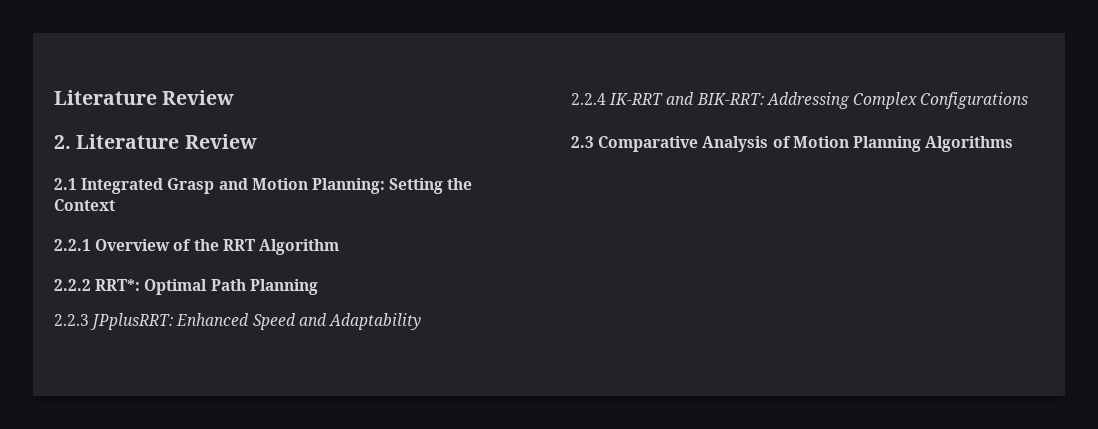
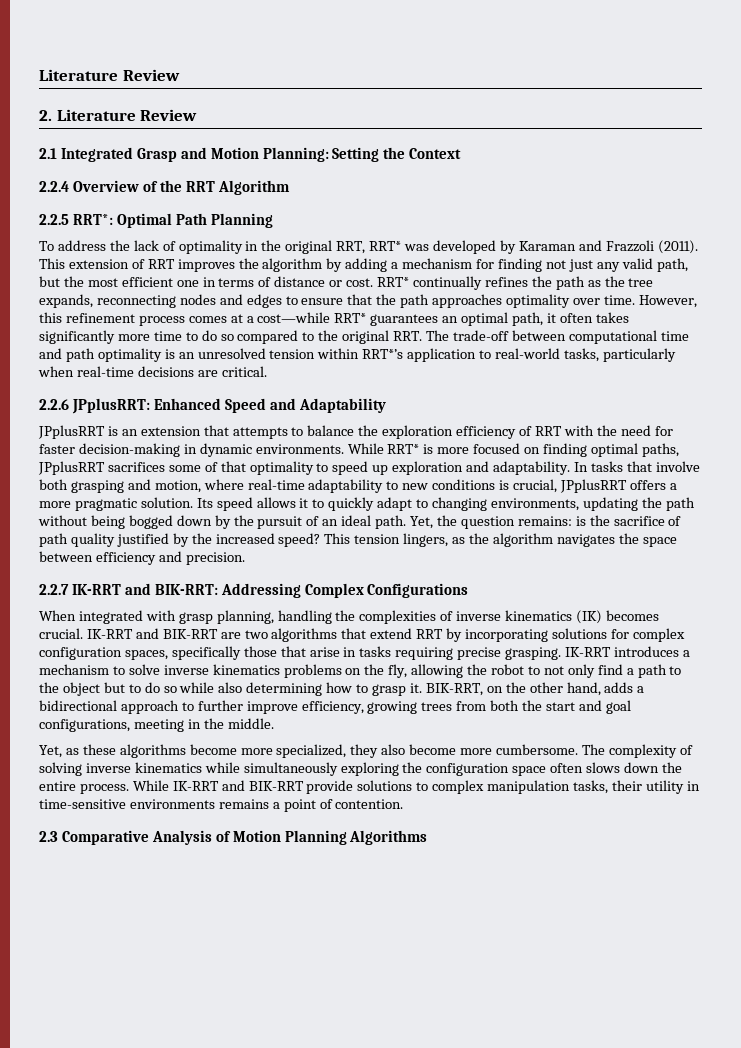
[54,239,91,251] 2.2.1 -> [39,181,69,192] 2.2.4
[54,279,91,291] 2.2.2 -> [39,214,69,225] 2.2.5
[54,314,89,326] 2.2.3 -> [39,240,698,254] [39,258,688,272] [39,276,654,290] [39,294,697,308] [39,312,629,326] [39,330,689,344] [39,348,676,362] [38,366,267,377] [39,399,69,410] To address the lack of optimality in the original RRT, RRT* was developed by Karaman and Frazzoli (2011). This extension of RRT improves the algorithm by adding a mechanism for finding not just any valid path, but the most efficient one in terms of distance or cost. RRT* continually refines the path as the tree expands, reconnecting nodes and edges to ensure that the path approaches optimality over time. However, this refinement process comes at a cost—while RRT* guarantees an optimal path, it often takes significantly more time to do so compared to the original RRT. The trade-off between computational time and path optimality is an unresolved tension within RRT*’s application to real-world tasks, particularly when real-time decisions are critical. // 2.2.6
[571,93,606,105] 2.2.4 -> [38,425,673,439] [39,443,679,457] [38,461,700,475] [39,479,677,493] [39,497,695,511] [38,515,682,529] [39,533,677,547] [39,551,245,565] [39,584,69,595] JPplusRRT is an extension that attempts to balance the exploration efficiency of RRT with the need for faster decision-making in dynamic environments. While RRT* is more focused on finding optimal paths, JPplusRRT sacrifices some of that optimality to speed up exploration and adaptability. In tasks that involve both grasping and motion, where real-time adaptability to new conditions is crucial, JPplusRRT offers a more pragmatic solution. Its speed allows it to quickly adapt to changing environments, updating the path without being bogged down by the pursuit of an ideal path. Yet, the question remains: is the sacrifice of path quality justified by the increased speed? This tension lingers, as the algorithm navigates the space between efficiency and precision. // 2.2.7
(1029, 100) none -> [39,610,659,624] [39,628,685,642] [39,646,690,660] [39,664,682,678] [39,682,645,696] [39,700,631,714] [39,718,274,732] [39,744,693,758] [39,762,682,776] [39,780,700,794] [39,799,404,812] // When integrated with grasp planning, handling the complexities of inverse kinematics (IK) becomes crucial. IK-RRT and BIK-RRT are two algorithms that extend RRT by incorporating solutions for complex configuration spaces, specifically those that arise in tasks requiring precise grasping. IK-RRT introduces a mechanism to solve inverse kinematics problems on the fly, allowing the robot to not only find a path to the object but to do so while also determining how to grasp it. BIK-RRT, on the other hand, adds a bidirectional approach to further improve efficiency, growing trees from both the start and goal configurations, meeting in the middle. // Yet, as these algorithms become more specialized, they also become more cumbersome. The complexity of solving inverse kinematics while simultaneously exploring the configuration space often slows down the entire process. While IK-RRT and BIK-RRT provide solutions to complex manipulation tasks, their utility in time-sensitive environments remains a point of contention.

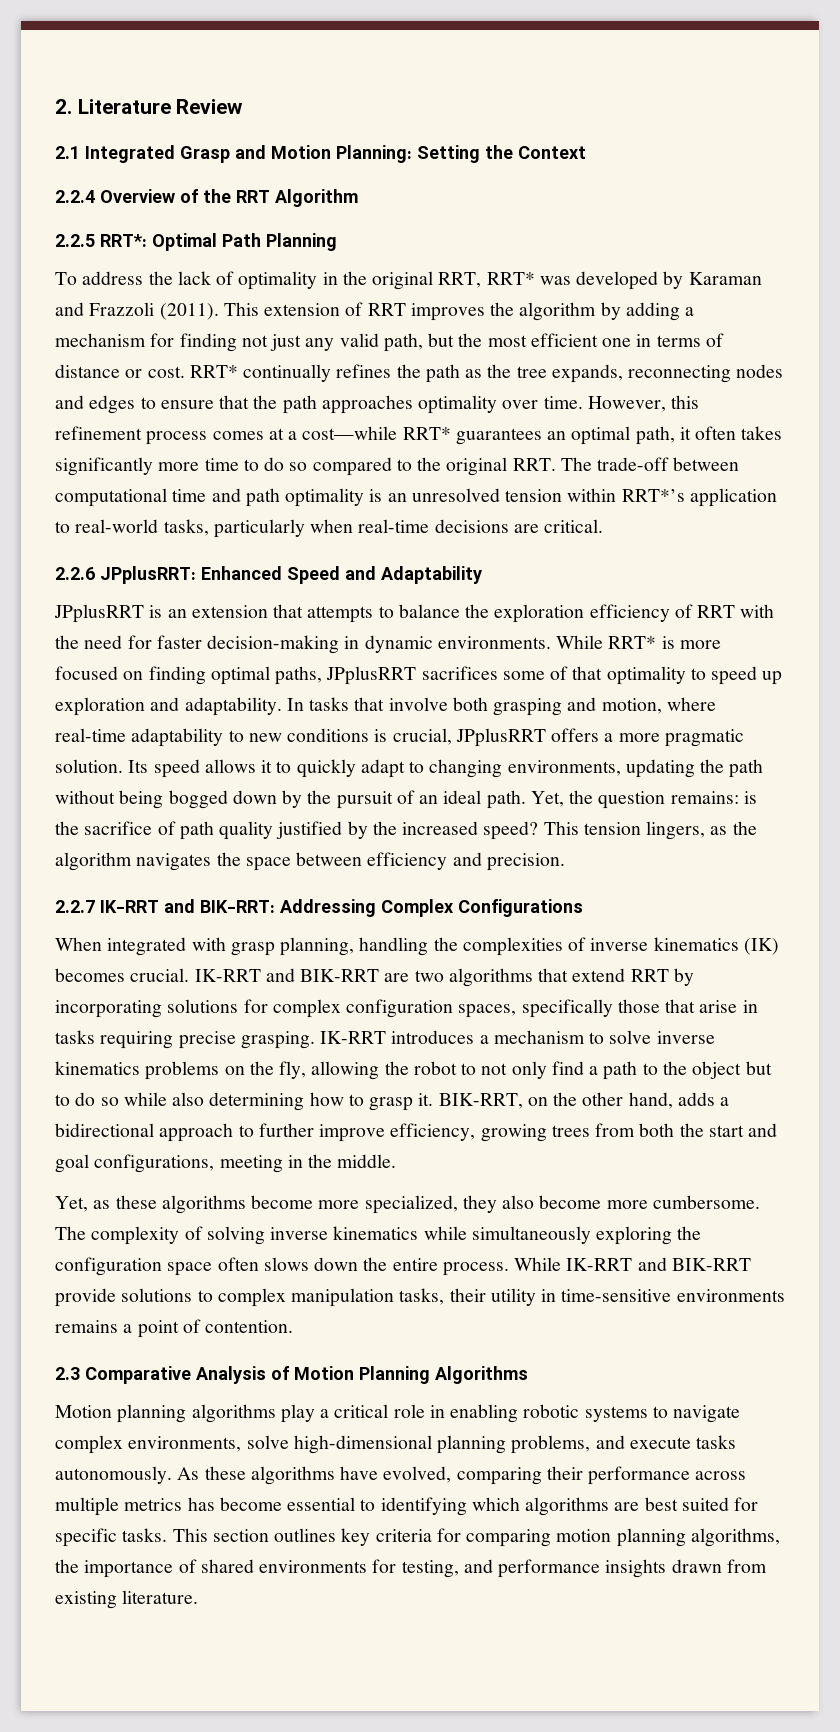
[39,69,180,81] Literature Review // -> (55, 106) none
(428, 837) none -> [55,1404,741,1423] [55,1435,737,1454] [55,1466,747,1485] [55,1497,759,1516] [55,1528,780,1547] [55,1559,767,1578] [55,1590,199,1609] // Motion planning algorithms play a critical role in enabling robotic systems to navigate complex environments, solve high-dimensional planning problems, and execute tasks autonomously. As these algorithms have evolved, comparing their performance across multiple metrics has become essential to identifying which algorithms are best suited for specific tasks. This section outlines key criteria for comparing motion planning algorithms, the importance of shared environments for testing, and performance insights drawn from existing literature.

